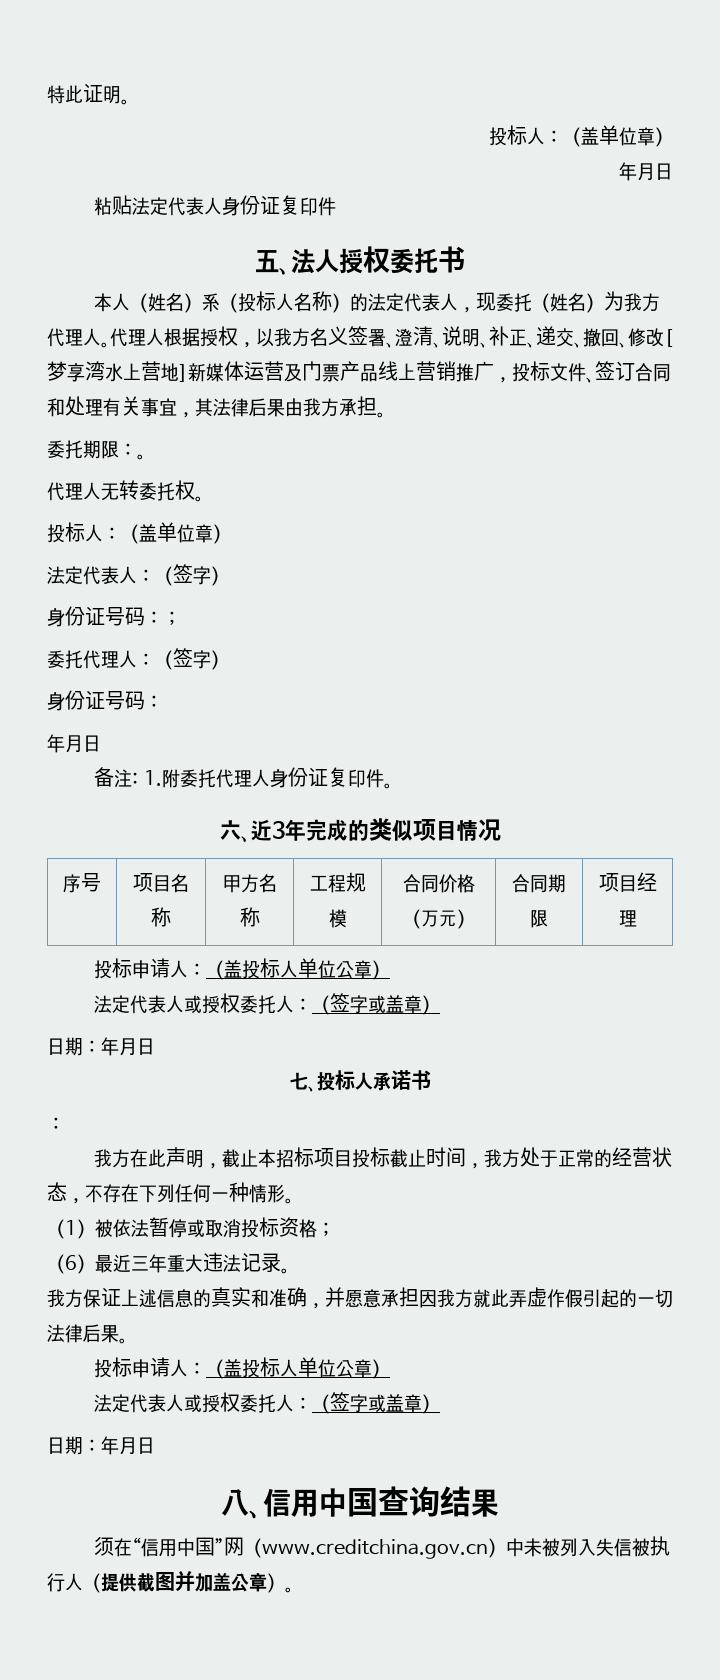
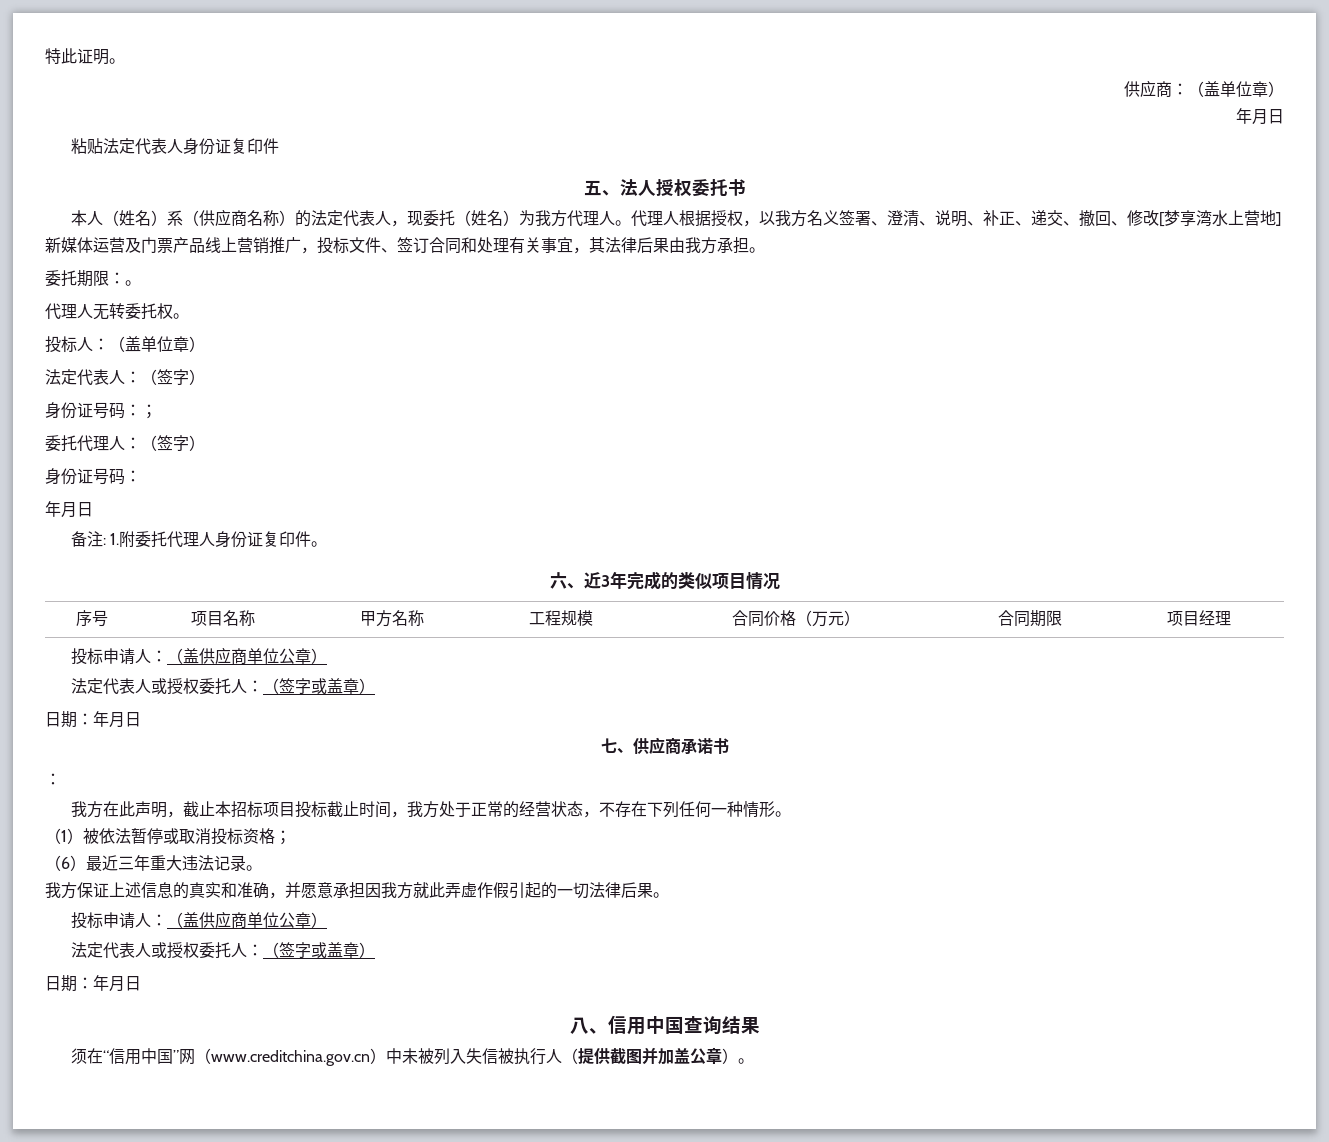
[489,125,545,146] 投标人 -> [1124,80,1172,97] 供应商
[238,291,295,312] 投标人 -> [199,209,248,226] 供应商
[242,958,299,979] 投标人 -> [199,647,248,664] 供应商
[316,1070,373,1091] 投标人 -> [632,737,681,755] 供应商
[242,1357,299,1378] 投标人 -> [199,911,248,928] 供应商

